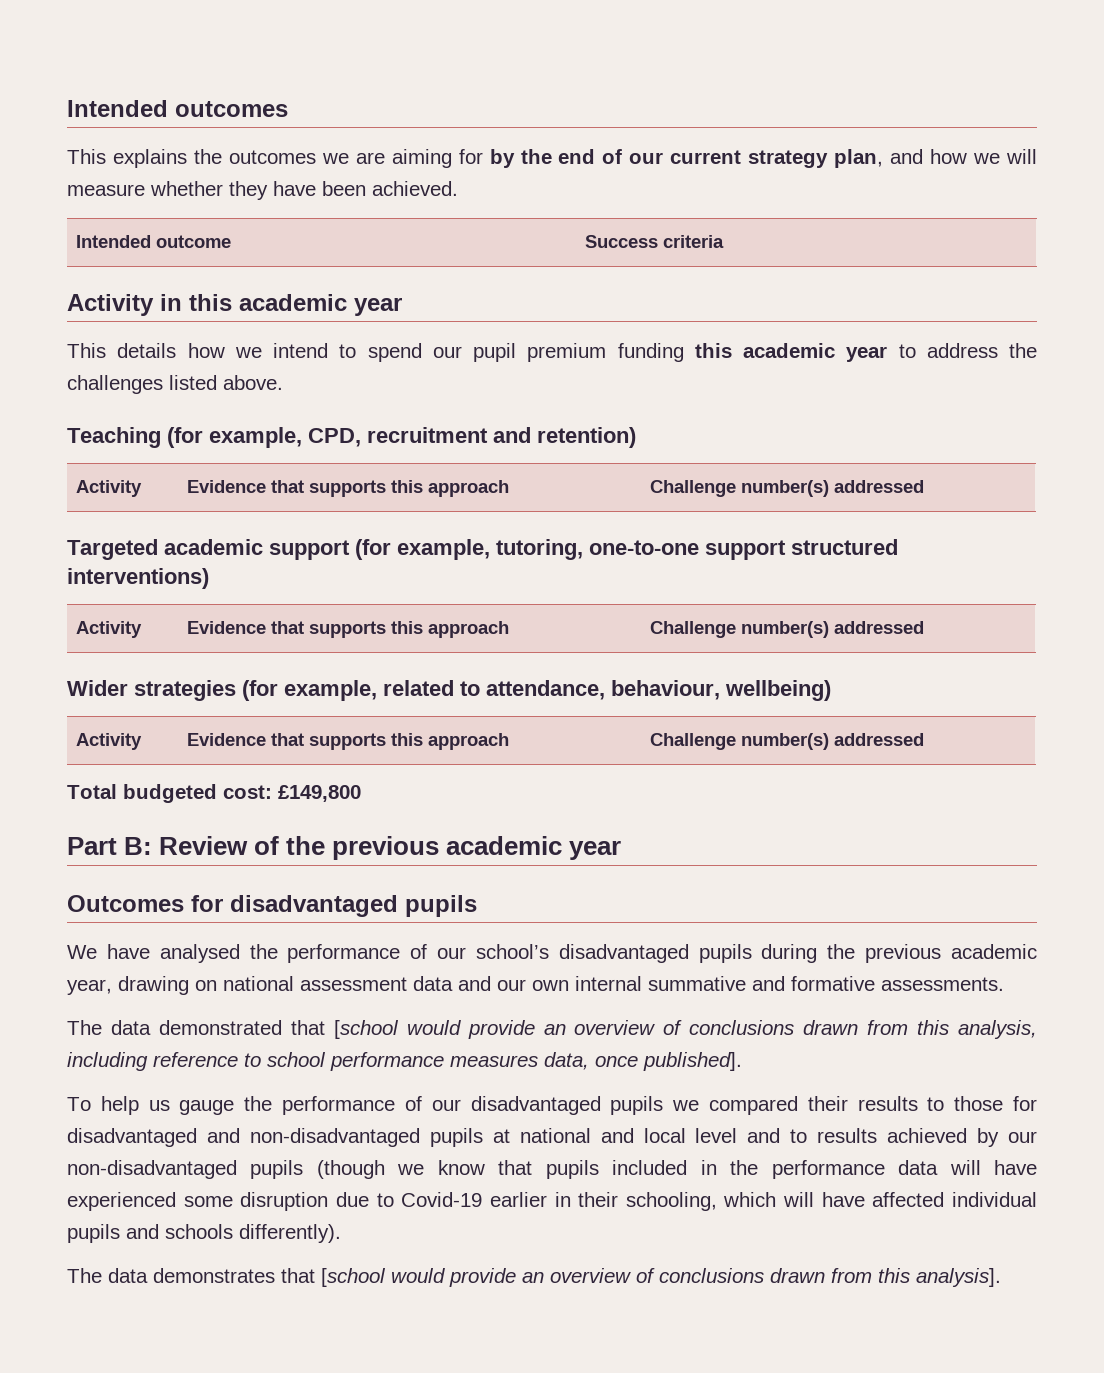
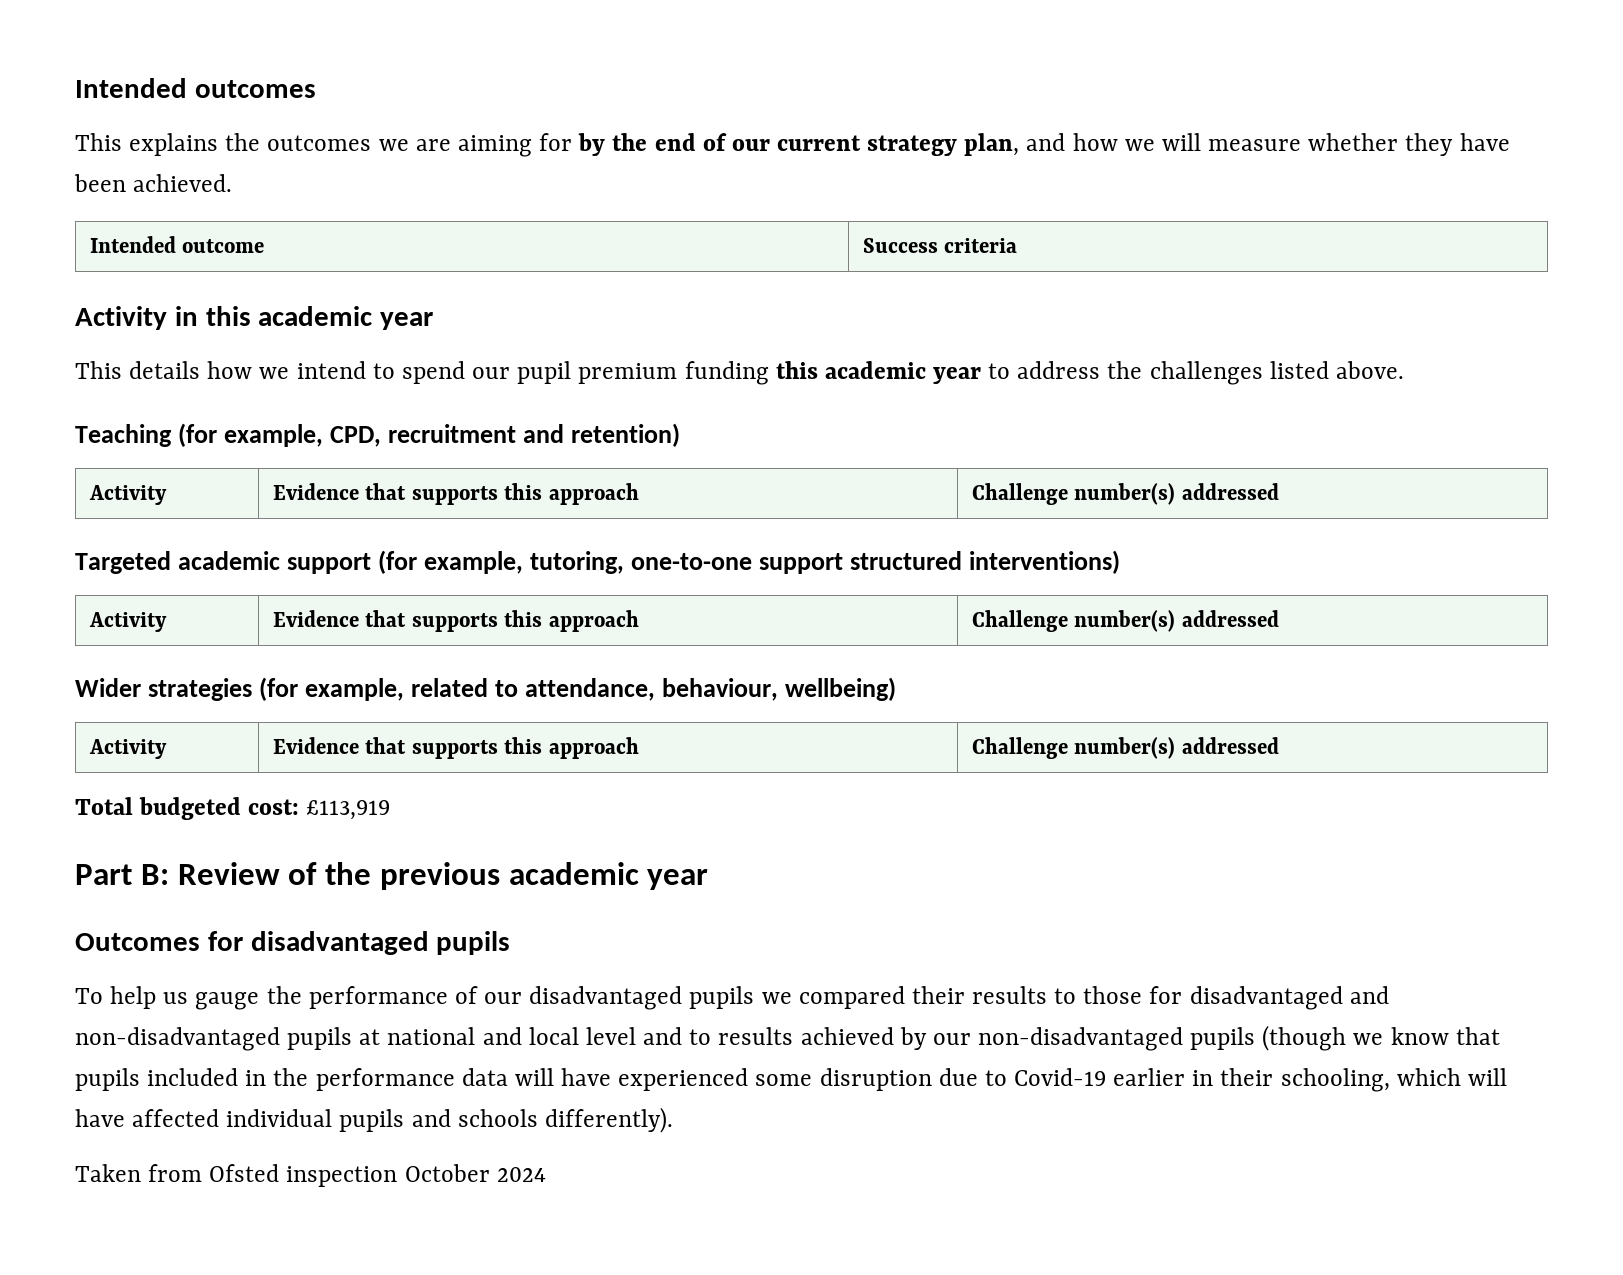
[278,785,361,802] £149,800 -> [306,800,391,820] £113,919
[67,944,1037,963] [67,976,1004,995] [67,1020,1038,1039] [67,1052,742,1071] // We have analysed the performance of our school’s disadvantaged pupils during the previous academic year, drawing on national assessment data and our own internal summative and formative assessments. // The data demonstrated that [school would provide an overview of conclusions drawn from this analysis, including reference to school performance measures data, once published]. -> (511, 943) none
[67,1268,1001,1287] The data demonstrates that [school would provide an overview of conclusions drawn from this analysis]. -> [75,1164,546,1187] Taken from Ofsted inspection October 2024

